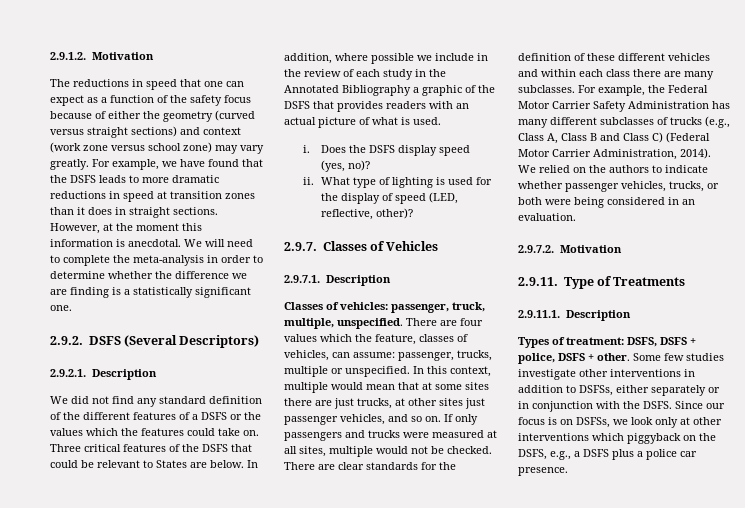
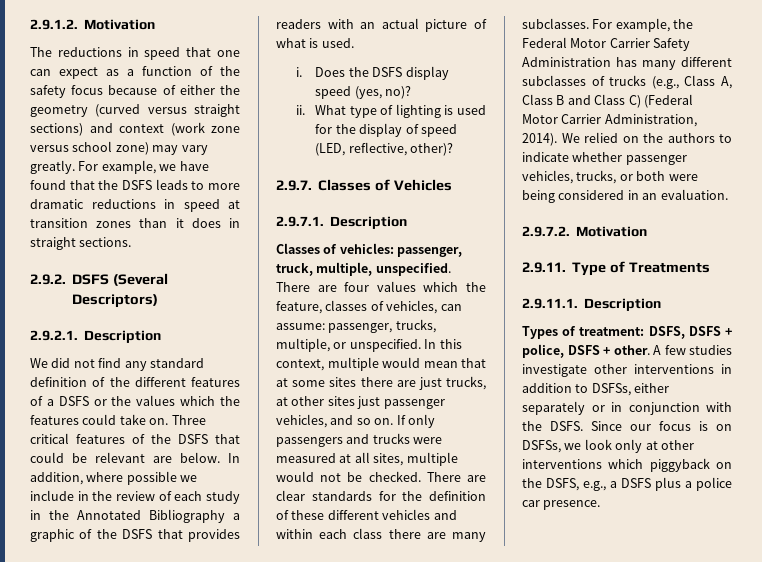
[50,223,202,234] [50,239,253,247] [50,255,263,266] [50,271,247,279] [50,287,251,298] [50,305,72,311] However, at the moment this information is anecdotal. We will need to complete the meta-analysis in order to determine whether the difference we are finding is a statistically significant one. -> (132, 242) none
[143,460,187,468] to States -> (145, 457) none
[284,366,328,377] multiple -> [276,338,330,352] multiple,
[633,353,661,361] Some -> [653,345,661,355] A

